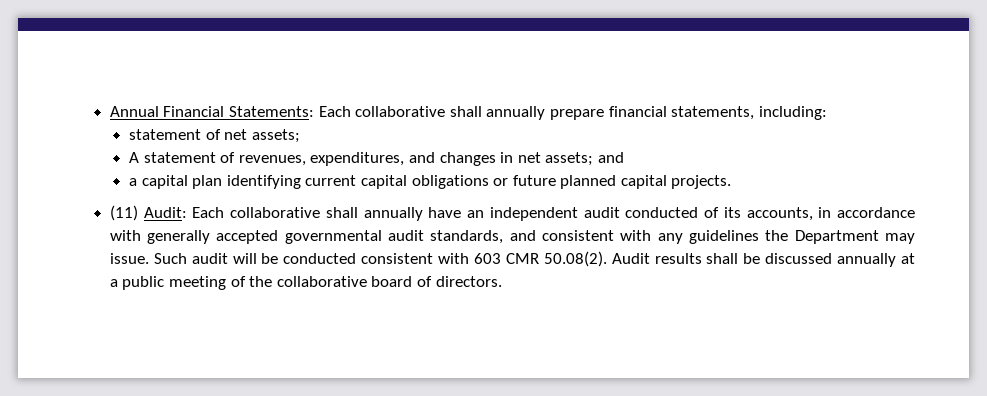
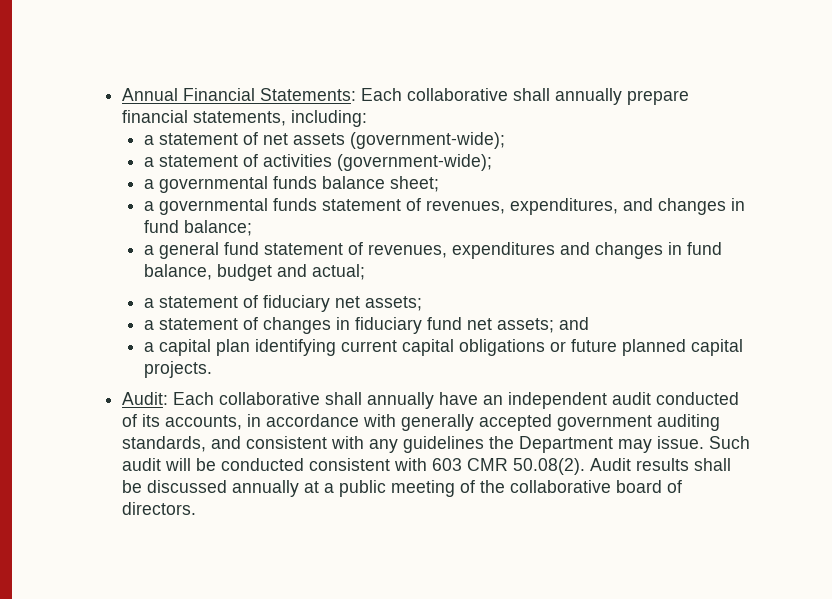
(827, 113) none -> [144,135,155,145] a
[251,129,300,143] [128,152,139,163] assets; // A -> [293,132,506,149] [144,154,493,171] [144,176,440,193] [144,198,318,215] assets (government-wide); // a statement of activities (government-wide); // a governmental funds balance sheet; // a governmental funds
(514, 157) none -> [144,220,253,236] [144,242,723,259] [144,264,366,281] [144,295,423,312] [144,317,463,334] fund balance; // a general fund statement of revenues, expenditures and changes in fund balance, budget and actual; // a statement of fiduciary net assets; // a statement of changes in fiduciary fund
[109,205,138,221] (11) -> (213, 369) none
[284,230,425,244] governmental audit -> [556,414,720,431] government auditing

